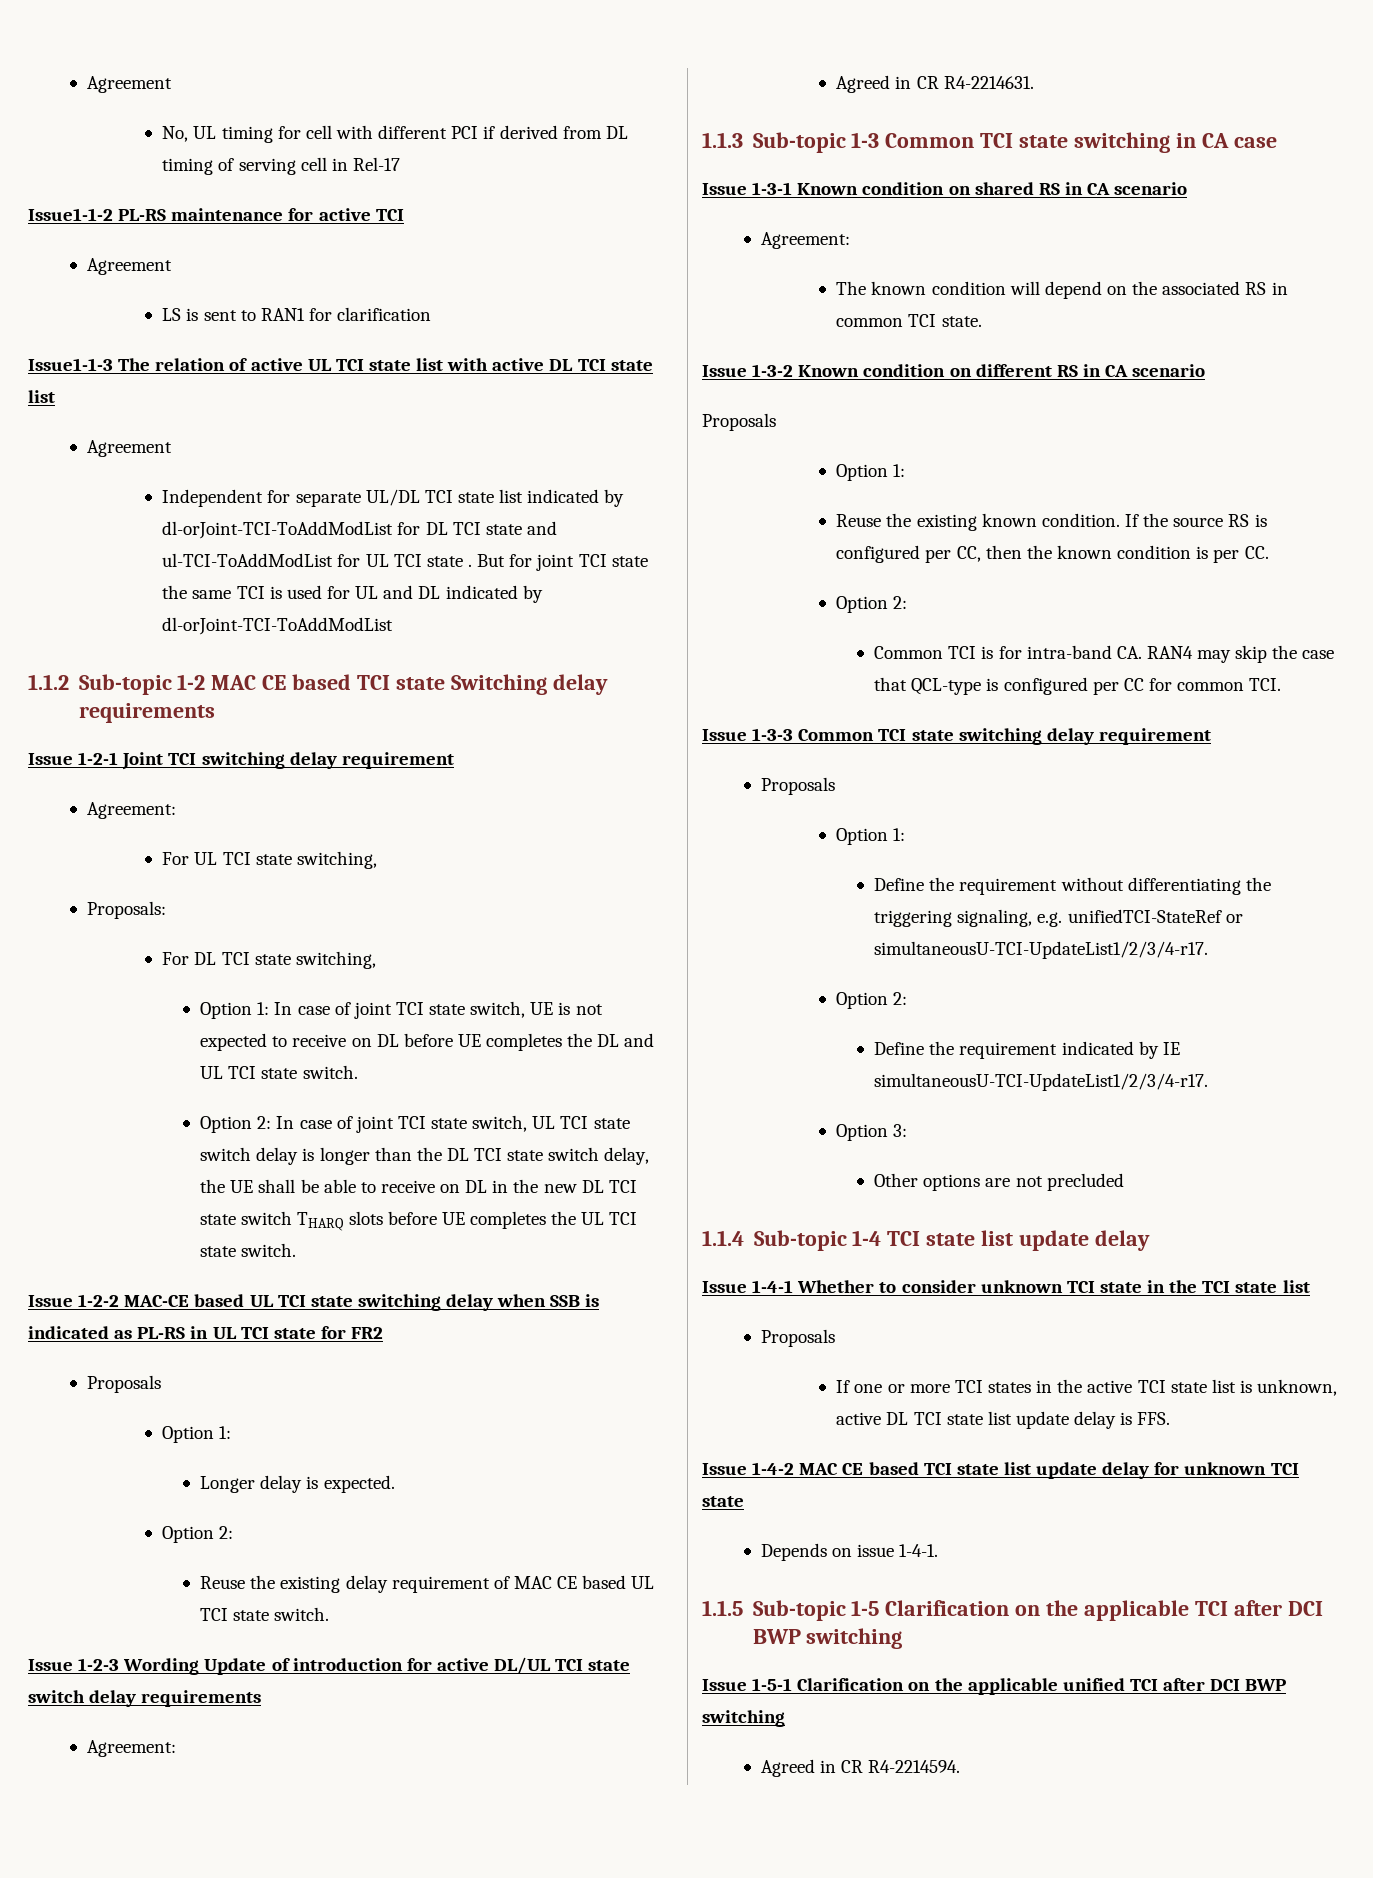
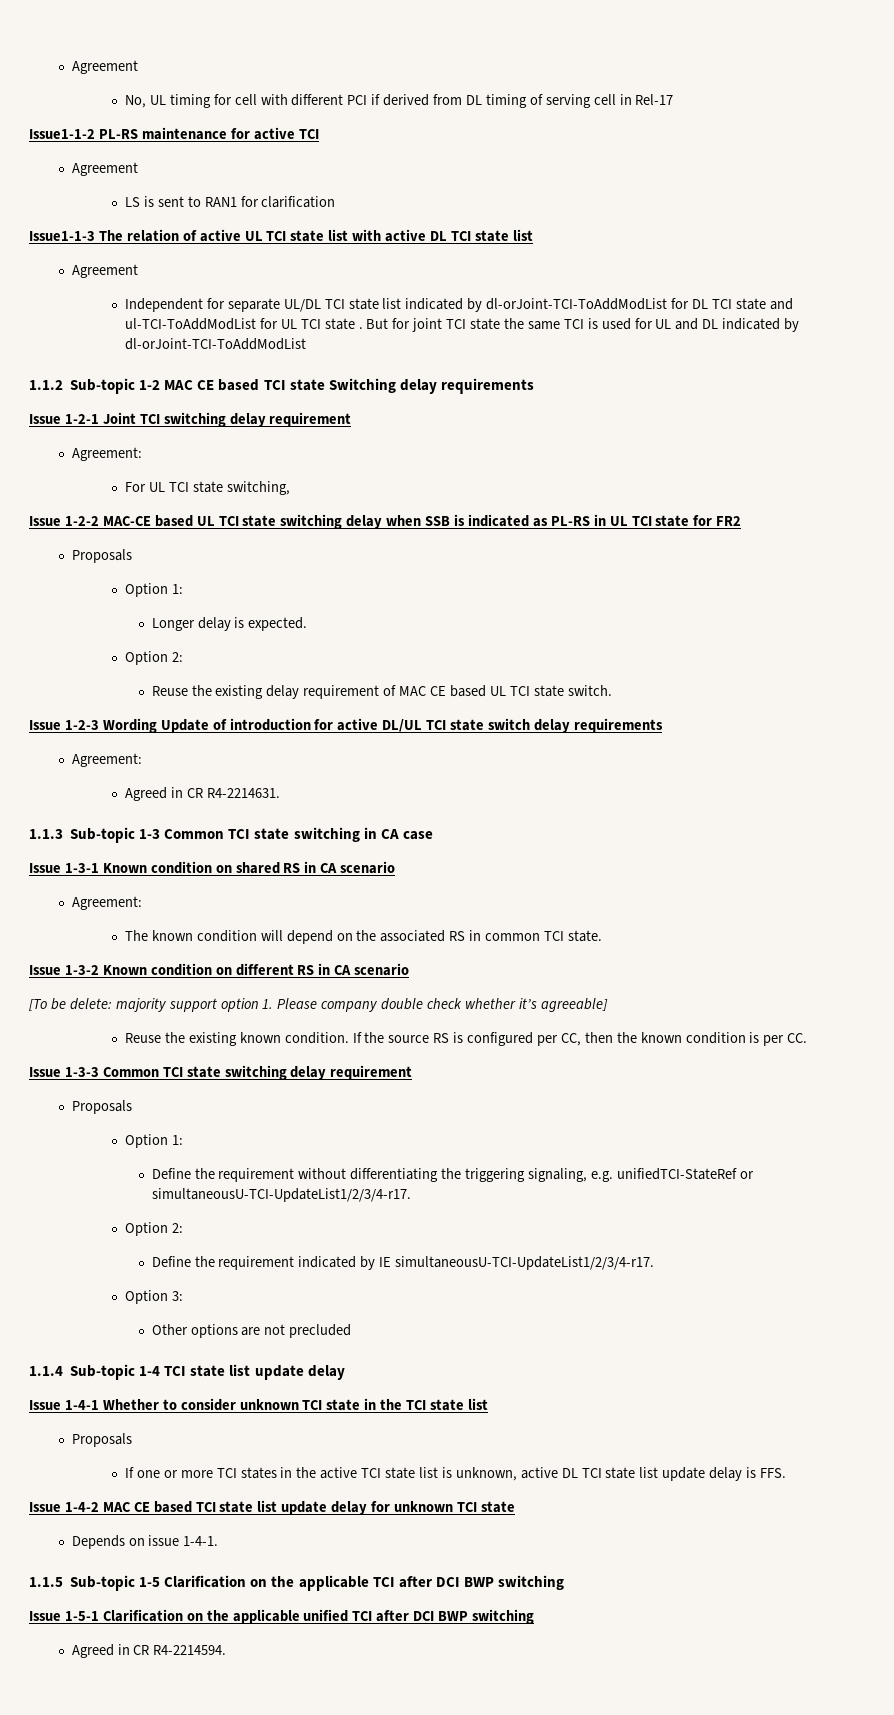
[86,901,166,919] [162,951,376,969] [200,1001,603,1019] [200,1033,655,1051] [200,1065,358,1079] [200,1115,630,1133] [200,1147,650,1165] [200,1179,637,1193] [200,1211,638,1231] [200,1243,297,1257] // Proposals: // For DL TCI state switching, // Option 1: In case of joint TCI state switch, UE is not expected to receive on DL before UE completes the DL and UL TCI state switch. // Option 2: In case of joint TCI state switch, UL TCI state switch delay is longer than the DL TCI state switch delay, the UE shall be able to receive on DL in the new DL TCI state switch THARQ slots before UE completes the UL TCI state switch. -> (290, 488) none
[702,413,776,431] [836,464,906,481] Proposals // Option 1: -> [29,998,608,1012] [To be delete: majority support option 1. Please company double check whether it’s agreeable]
[836,596,908,613] [874,645,1335,663] [874,677,1282,695] // Option 2: // Common TCI is for intra-band CA. RAN4 may skip the case that QCL-type is configured per CC for common TCI. -> (808, 1038) none

